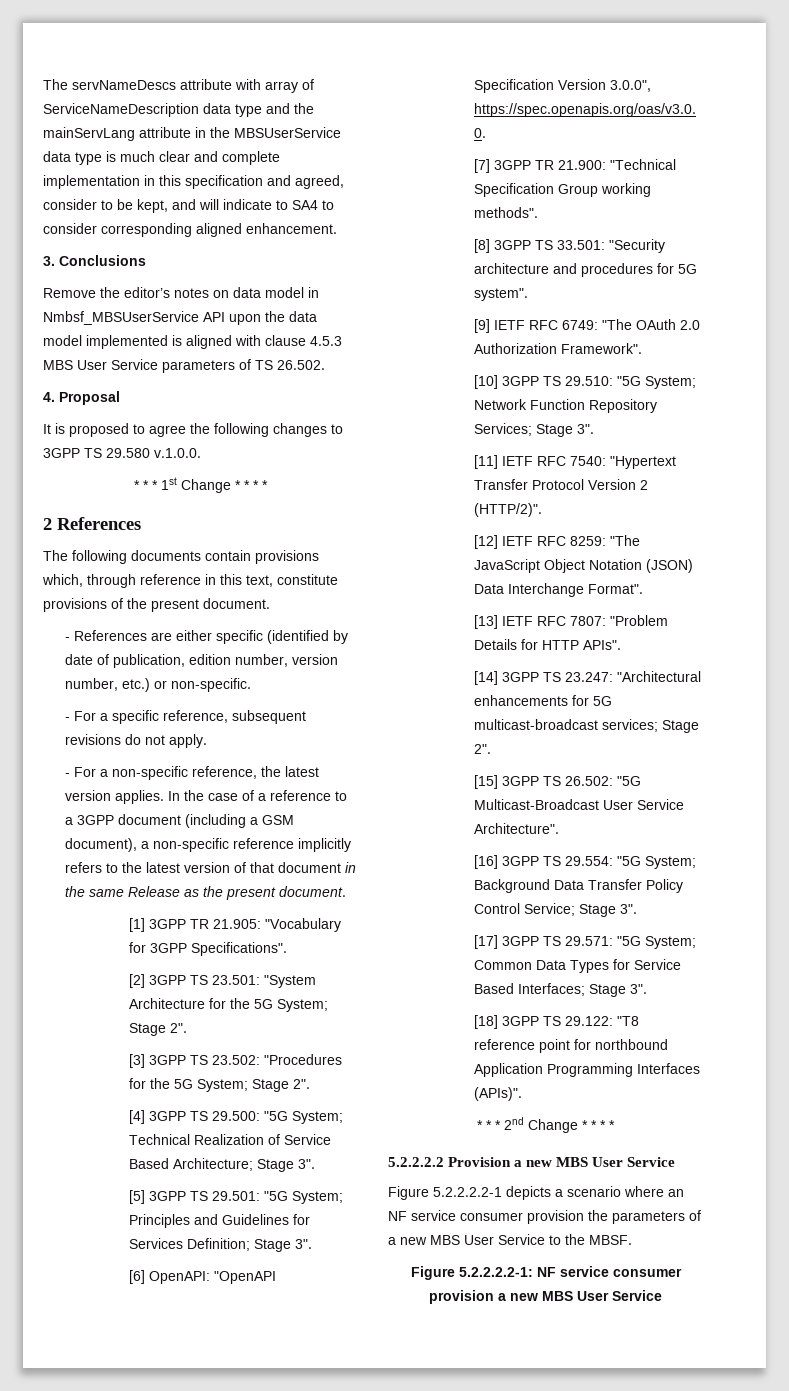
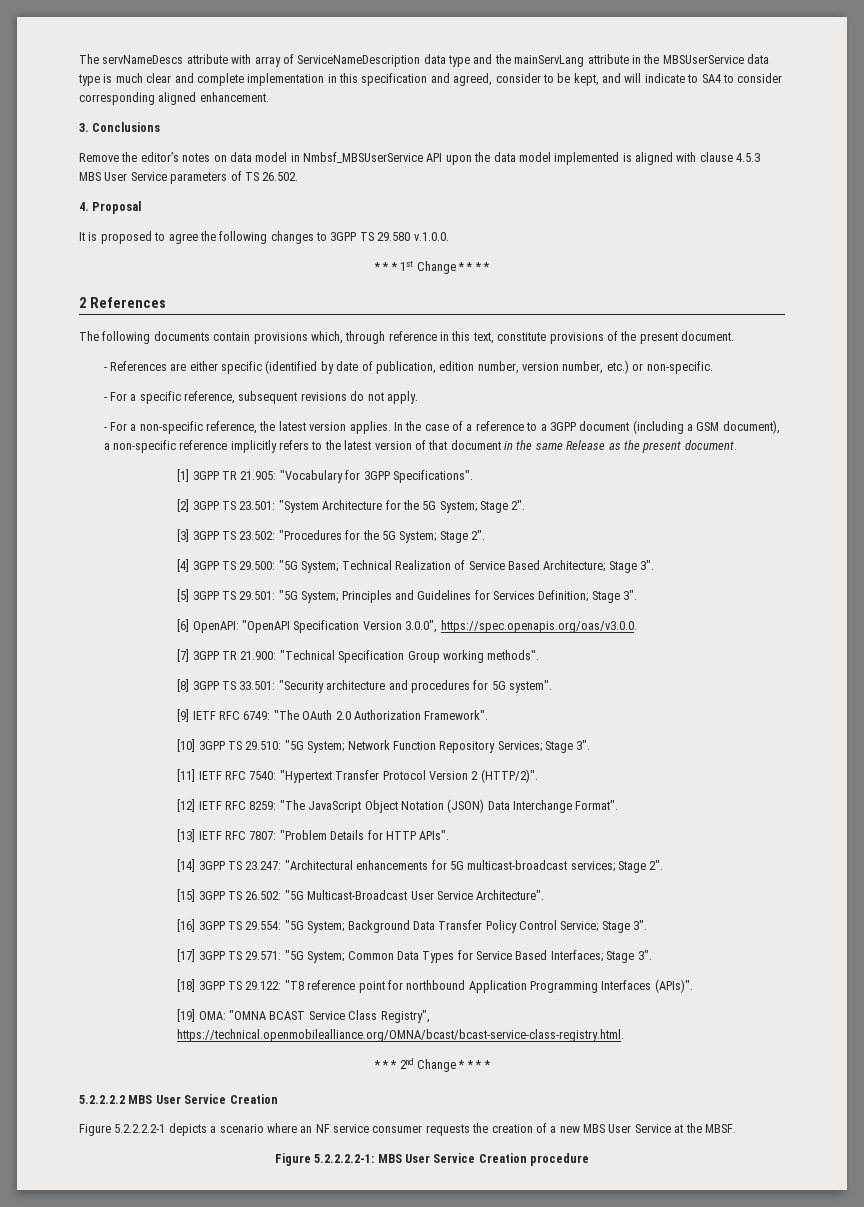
(523, 1094) none -> [177,1009,430,1023] [177,1029,625,1042] // [19] OMA: "OMNA BCAST Service Class Registry", https://technical.openmobilealliance.org/OMNA/bcast/bcast-service-class-registry.html.
[448,1157,676,1167] Provision a new MBS User Service -> [128,1094,278,1104] MBS User Service Creation
[527,1210,685,1224] provision the parameters -> [425,1123,533,1136] requests the creation
[549,1235,561,1245] to -> [674,1124,684,1133] at
[536,1266,682,1277] [429,1290,662,1304] NF service consumer provision a new MBS User Service -> [377,1153,590,1166] MBS User Service Creation procedure

